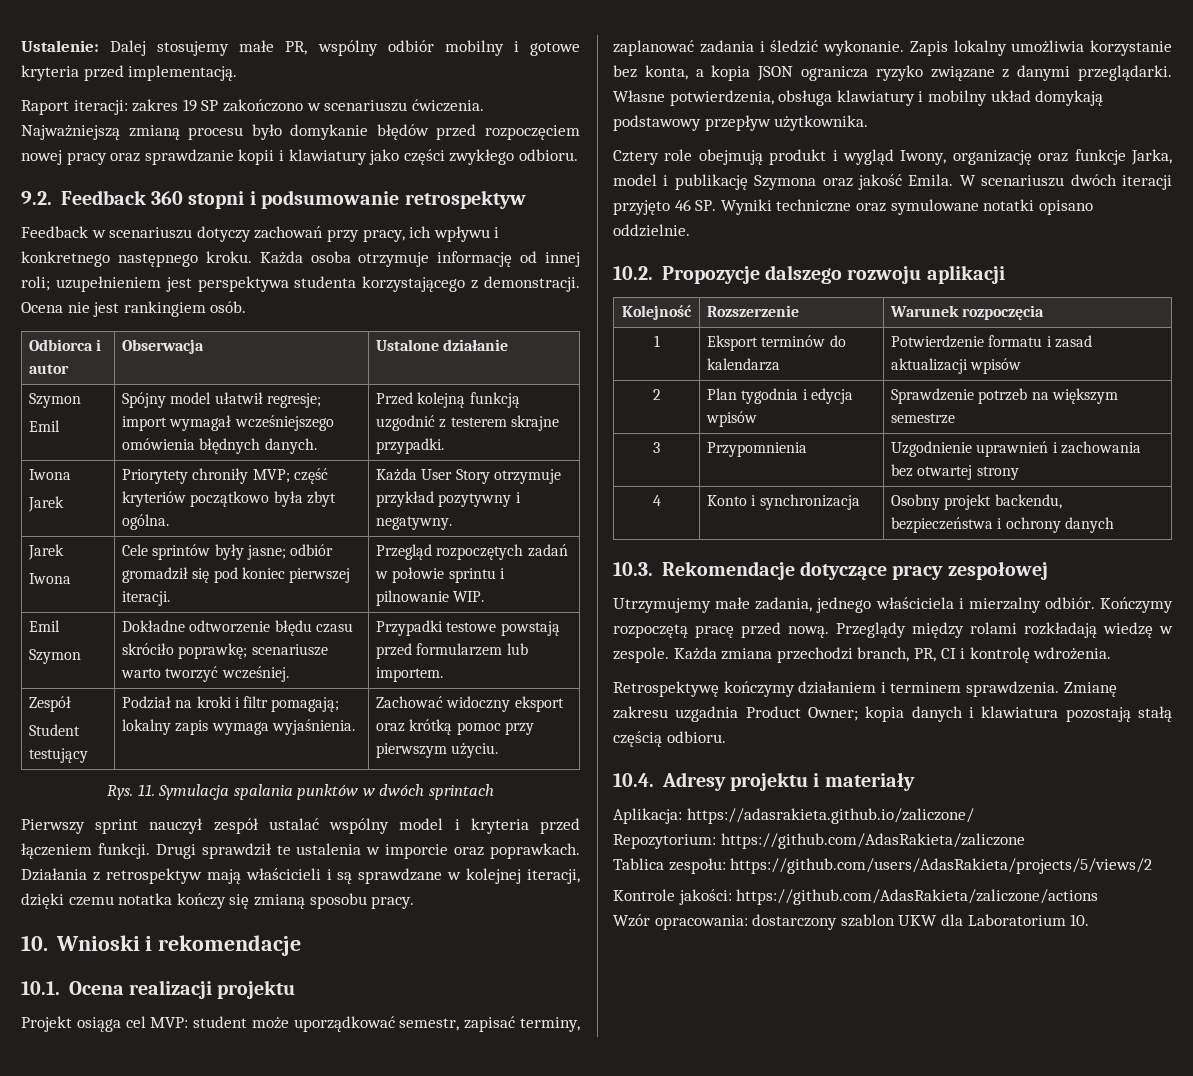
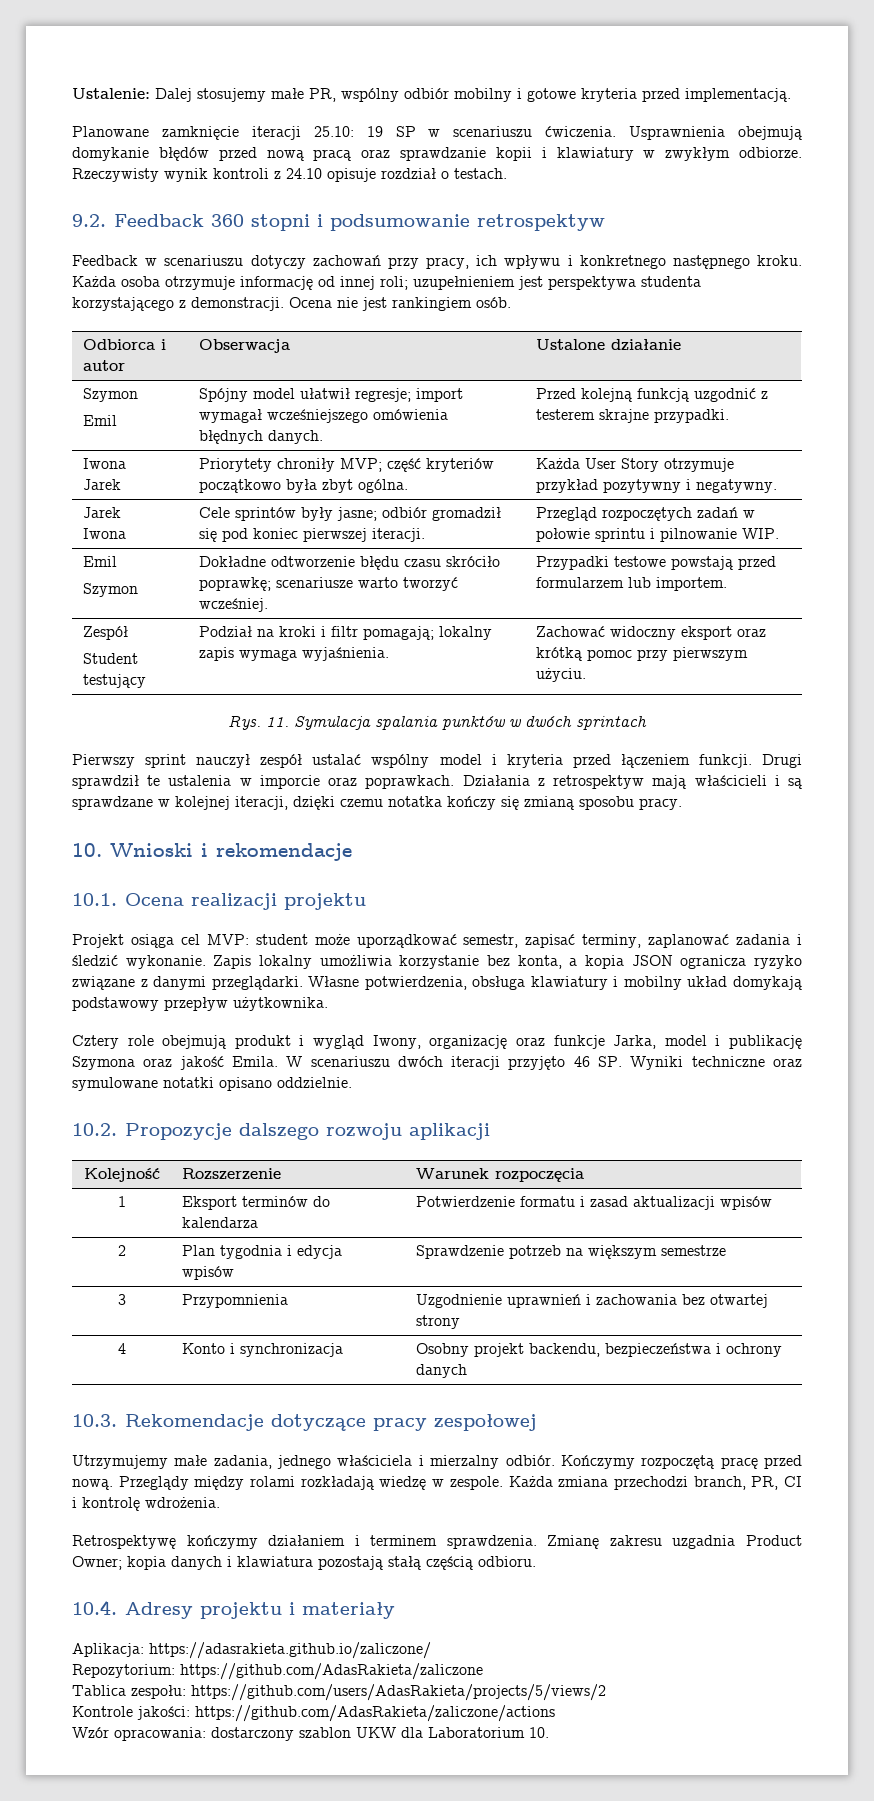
[21,99,179,115] Raport iteracji: zakres -> [72,126,354,140] Planowane zamknięcie iteracji 25.10:
[222,99,303,112] zakończono -> (416, 131) none
[21,124,580,140] [21,150,107,165] Najważniejszą zmianą procesu było domykanie błędów przed rozpoczęciem nowej pracy -> [629,126,803,140] [72,147,353,161] Usprawnienia obejmują domykanie błędów przed nową pracą
[369,149,578,165] jako części zwykłego odbioru. -> [643,147,803,161] [72,168,507,182] w zwykłym odbiorze. Rzeczywisty wynik kontroli z 24.10 opisuje rozdział o testach.

